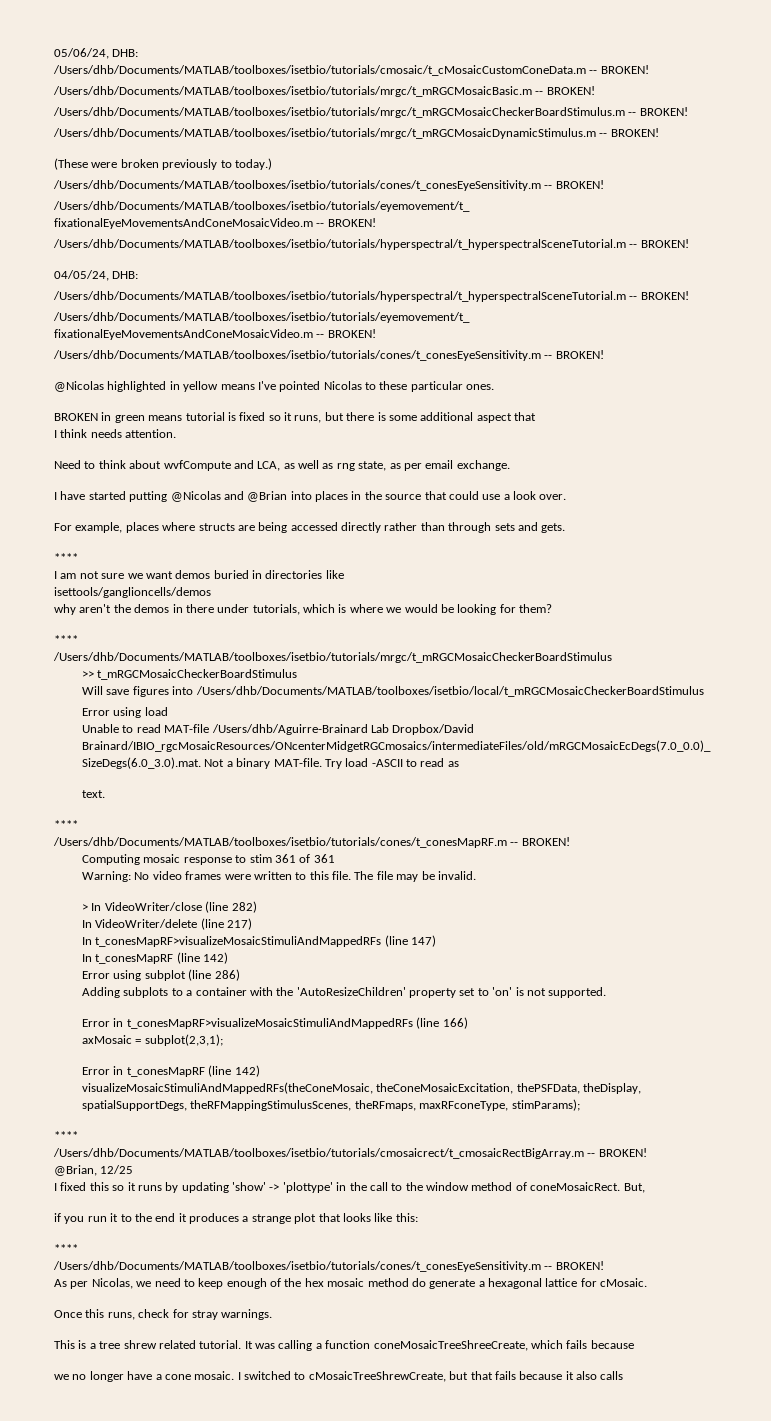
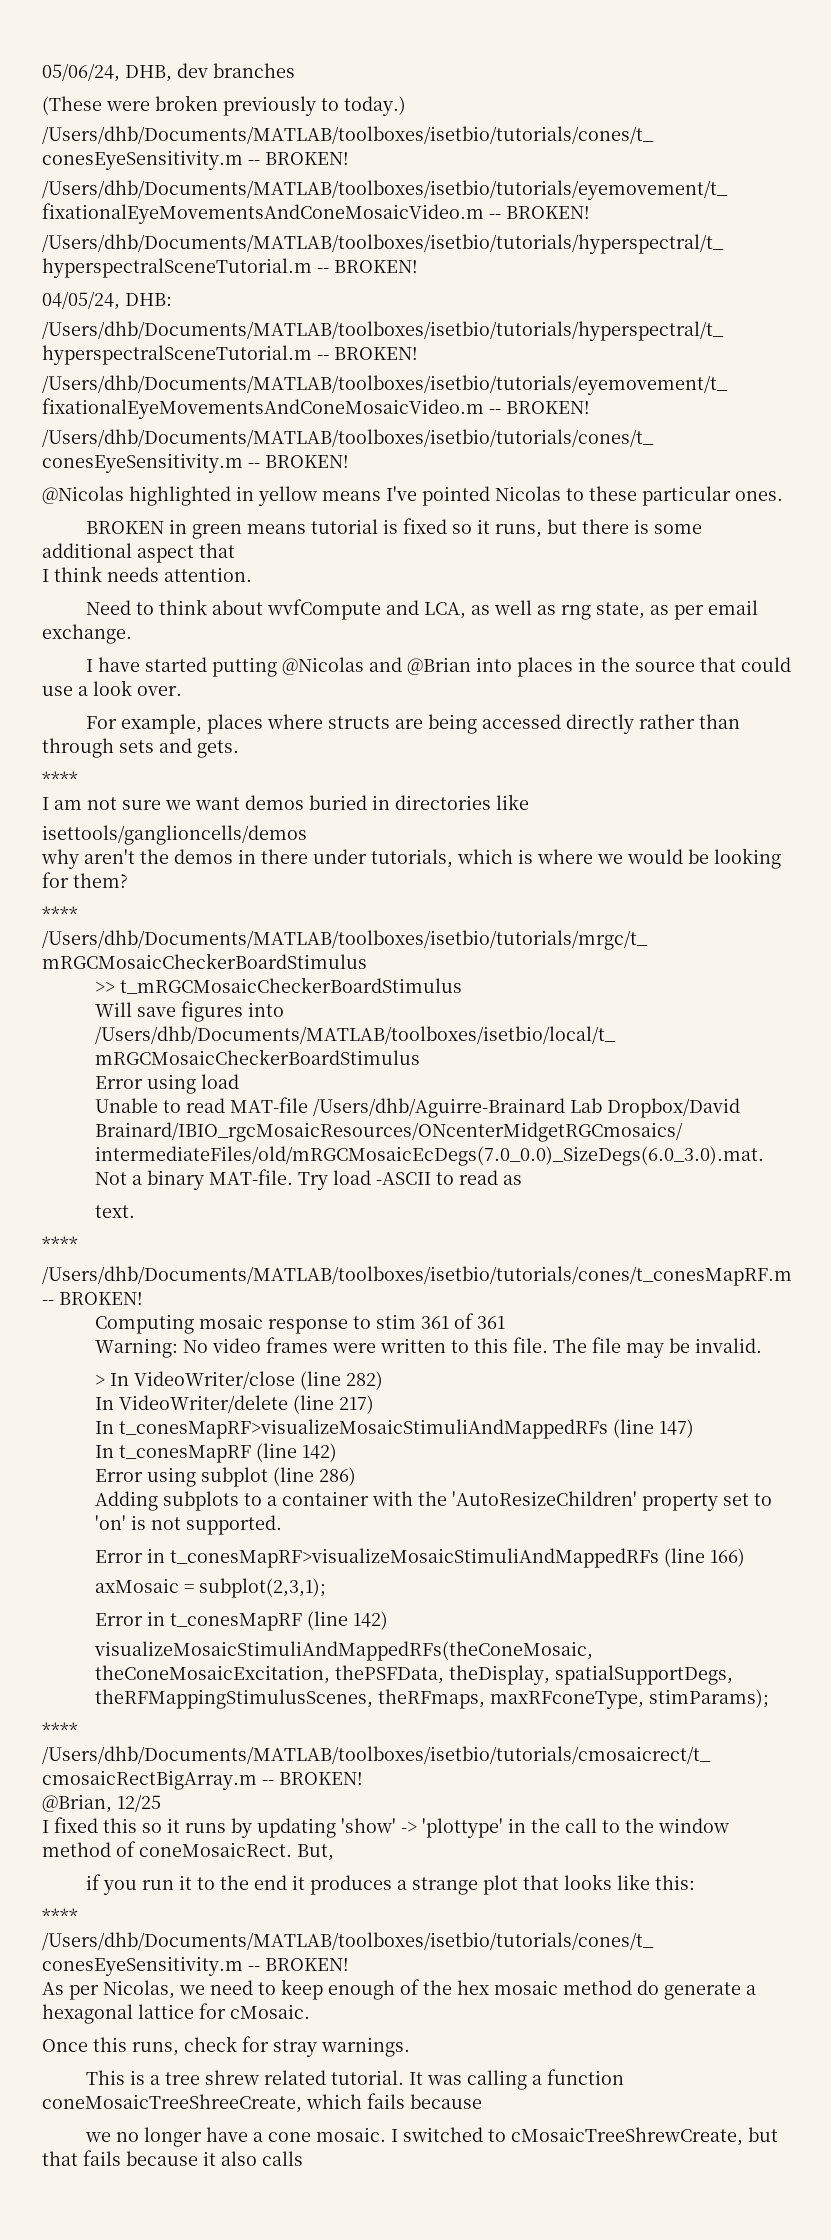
[112,49,139,57] [53,65,649,76] [53,86,595,97] [53,107,688,118] [53,128,659,139] DHB: // /Users/dhb/Documents/MATLAB/toolboxes/isetbio/tutorials/cmosaic/t_cMosaicCustomConeData.m -- BROKEN! // /Users/dhb/Documents/MATLAB/toolboxes/isetbio/tutorials/mrgc/t_mRGCMosaicBasic.m -- BROKEN! // /Users/dhb/Documents/MATLAB/toolboxes/isetbio/tutorials/mrgc/t_mRGCMosaicCheckerBoardStimulus.m -- BROKEN! // /Users/dhb/Documents/MATLAB/toolboxes/isetbio/tutorials/mrgc/t_mRGCMosaicDynamicStimulus.m -- BROKEN! -> [125,63,295,82] DHB, dev branches

